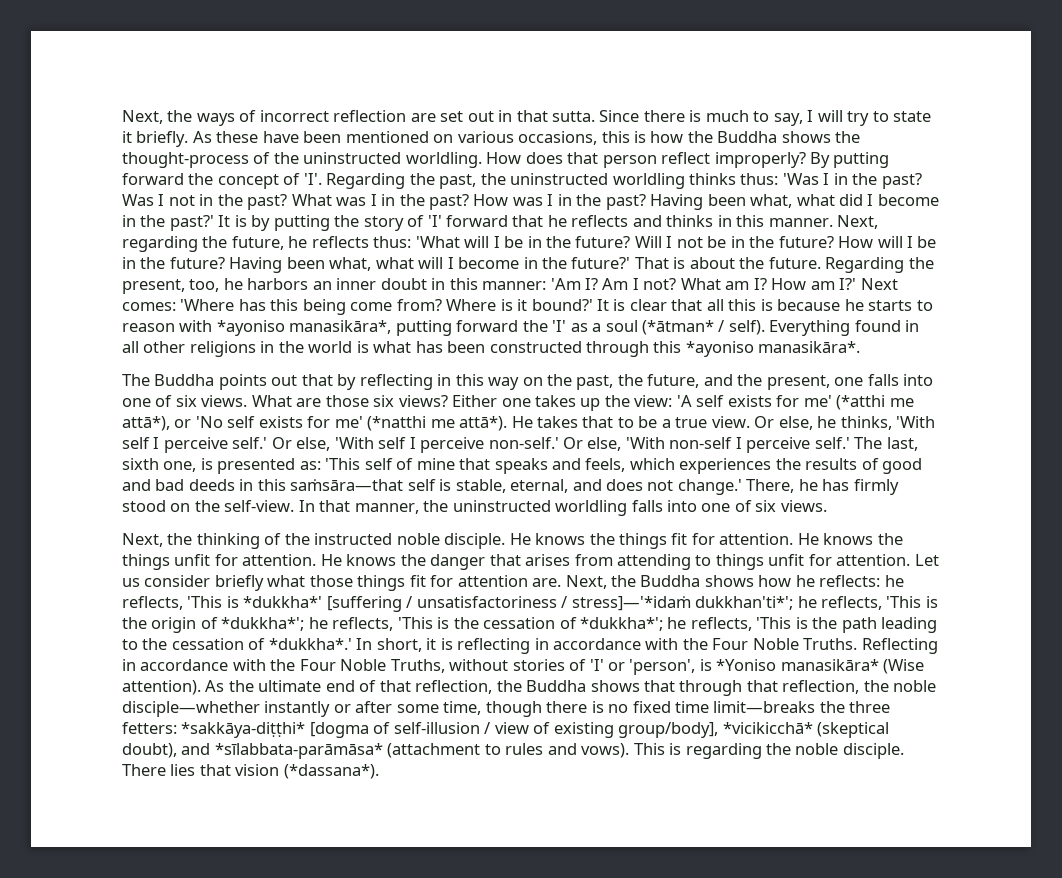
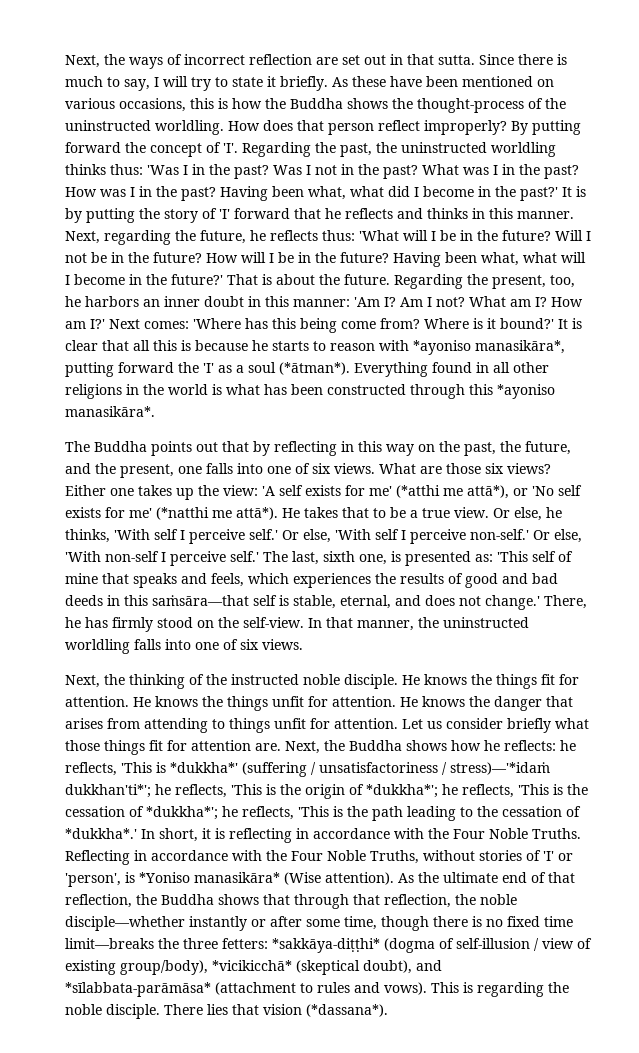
[642,320,765,335] (*ātman* / self). -> [279,362,350,375] (*ātman*).
[326,596,402,612] [suffering -> [242,762,307,777] (suffering
[571,596,691,611] stress]—'*idaṁ -> [450,762,550,775] stress)—'*idaṁ
[309,722,369,738] [dogma -> [384,938,435,953] (dogma
[618,722,719,738] group/body], -> [120,960,208,975] group/body),

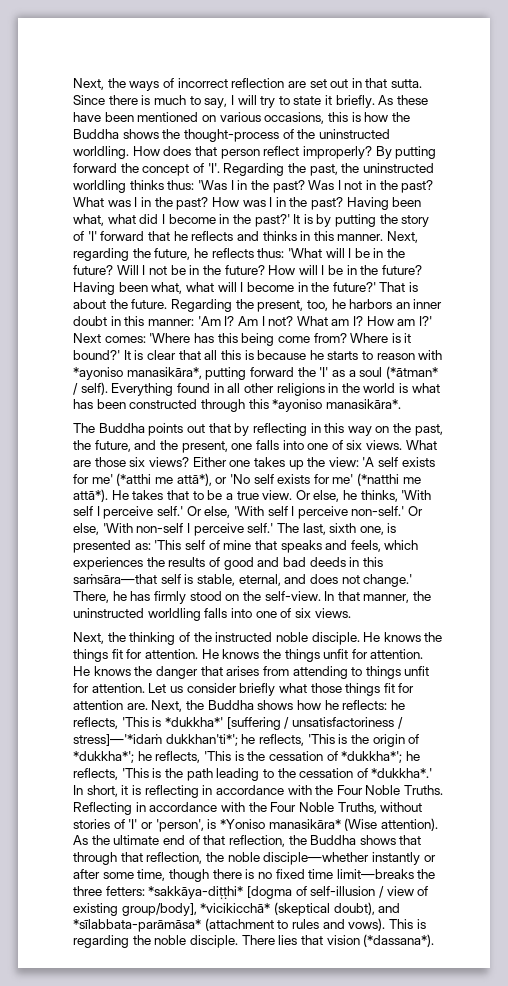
[279,362,350,375] (*ātman*). -> [385,366,438,379] [73,382,108,395] (*ātman* / self).
[242,762,307,777] (suffering -> [226,717,281,730] [suffering
[450,762,550,775] stress)—'*idaṁ -> [73,734,162,746] stress]—'*idaṁ
[384,938,435,953] (dogma -> [246,886,292,899] [dogma
[120,960,208,975] group/body), -> [121,903,197,916] group/body],

